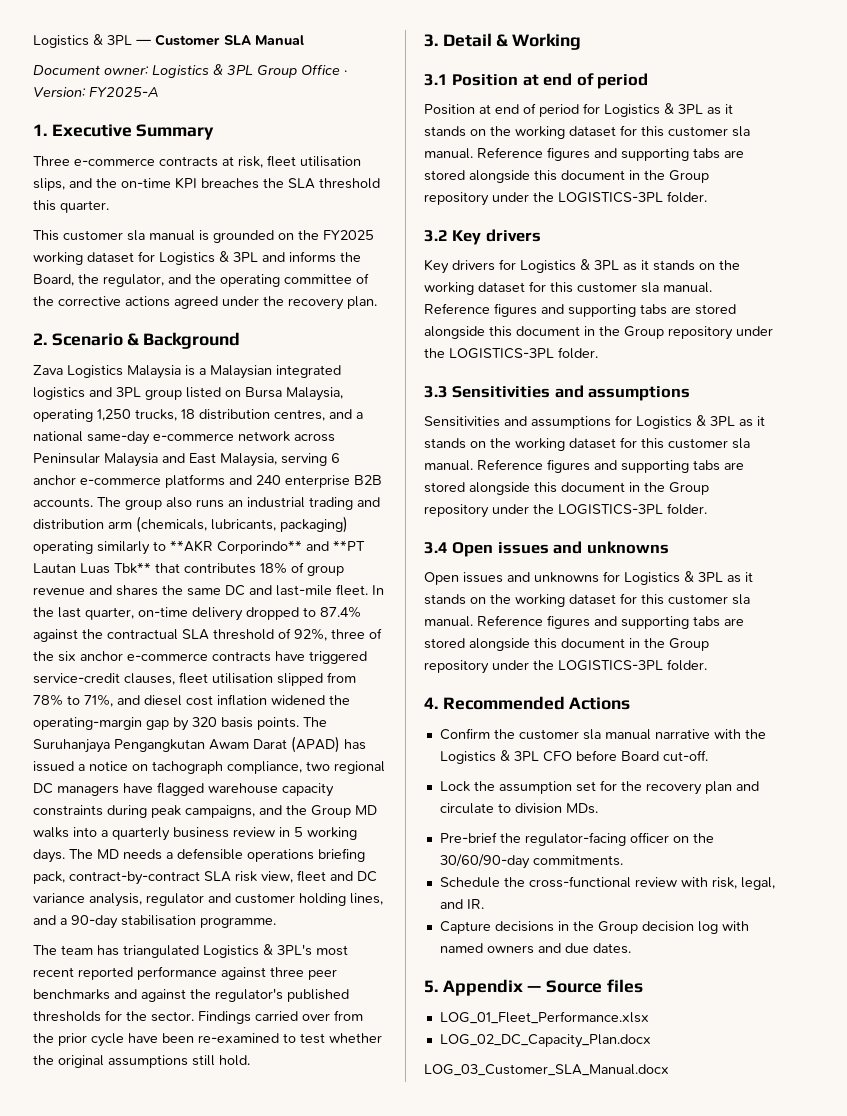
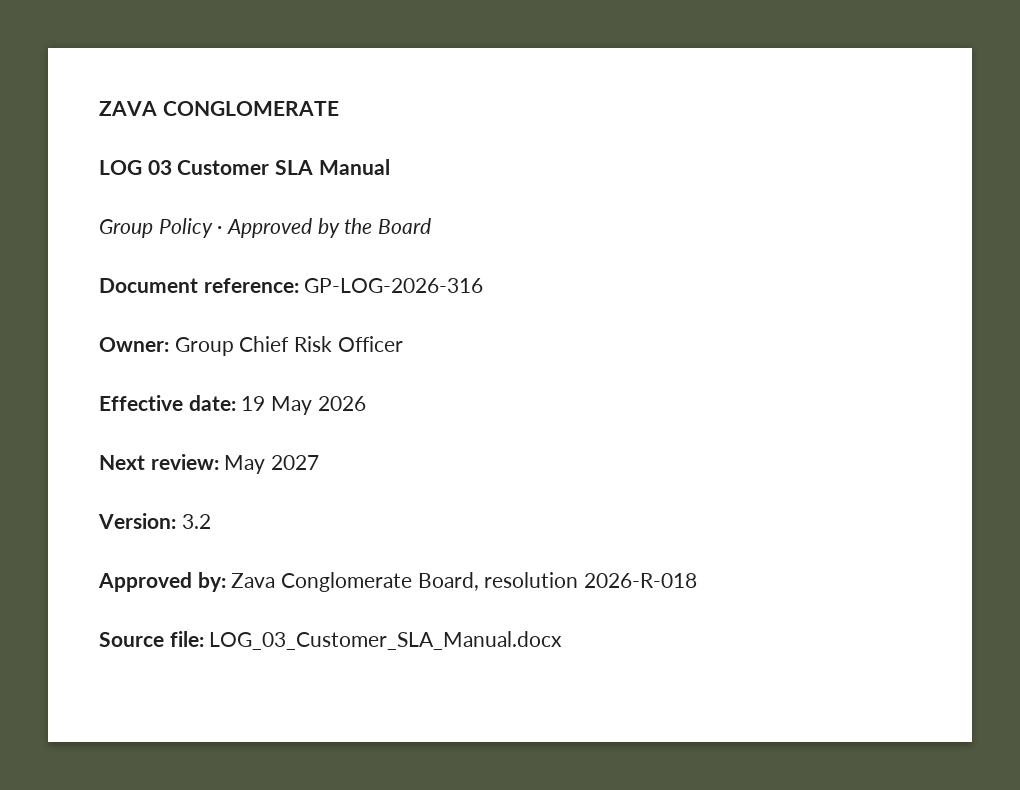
[33,34,151,48] Logistics & 3PL — -> [99,101,339,116] [99,160,172,175] ZAVA CONGLOMERATE // LOG 03
[33,64,347,78] [33,87,159,97] [33,124,215,140] [33,155,361,168] [33,177,380,191] [33,200,109,213] [33,230,374,243] [33,251,361,265] [33,273,369,287] [33,296,377,310] [33,332,241,349] [33,365,341,379] [33,387,343,401] [33,409,363,422] [33,431,335,445] [33,453,340,467] [33,474,382,488] [33,497,380,510] [33,516,348,533] [33,540,365,555] [33,562,344,576] [33,584,384,596] [33,606,361,621] [33,628,382,642] [33,651,367,664] [33,672,356,686] [33,694,350,707] [33,717,327,731] [33,736,366,753] [33,761,385,774] [33,782,334,797] [33,805,377,818] [33,827,357,841] [33,848,365,863] [33,870,377,885] [33,893,383,907] [33,915,276,929] [33,944,348,958] [33,966,337,980] [33,988,349,1002] [33,1010,363,1024] [33,1033,382,1047] [33,1055,250,1068] [424,33,582,50] [424,73,649,89] [424,103,733,117] [424,125,750,139] [424,147,744,161] [424,170,709,183] [424,191,707,206] [424,229,541,245] [424,259,740,274] [424,281,712,295] [424,303,736,317] [424,326,773,340] [424,347,598,359] [424,385,691,401] [424,415,765,429] [424,437,750,451] [424,459,744,473] [424,482,709,495] [424,503,707,518] [424,541,669,557] [424,571,753,585] [424,593,750,607] [424,615,744,629] [424,638,709,651] [424,659,707,674] [424,696,631,710] [439,728,766,740] [439,750,708,764] [439,780,759,795] [439,803,598,814] [439,832,714,846] [439,854,623,869] [439,876,775,890] [439,899,484,909] [439,921,749,934] [439,943,631,954] [424,979,643,996] [439,1011,649,1024] [439,1034,651,1048] Document owner: Logistics & 3PL Group Office · Version: FY2025-A // 1. Executive Summary // Three e-commerce contracts at risk, fleet utilisation slips, and the on-time KPI breaches the SLA threshold this quarter. // This customer sla manual is grounded on the FY2025 working dataset for Logistics & 3PL and informs the Board, the regulator, and the operating committee of the corrective actions agreed under the recovery plan. // 2. Scenario & Background // Zava Logistics Malaysia is a Malaysian integrated logistics and 3PL group listed on Bursa Malaysia, operating 1,250 trucks, 18 distribution centres, and a national same-day e-commerce network across Peninsular Malaysia and East Malaysia, serving 6 anchor e-commerce platforms and 240 enterprise B2B accounts. The group also runs an industrial trading and distribution arm (chemicals, lubricants, packaging) operating similarly to **AKR Corporindo** and **PT Lautan Luas Tbk** that contributes 18% of group revenue and shares the same DC and last-mile fleet. In the last quarter, on-time delivery dropped to 87.4% against the contractual SLA threshold of 92%, three of the six anchor e-commerce contracts have triggered service-credit clauses, fleet utilisation slipped from 78% to 71%, and diesel cost inflation widened the operating-margin gap by 320 basis points. The Suruhanjaya Pengangkutan Awam Darat (APAD) has issued a notice on tachograph compliance, two regional DC managers have flagged warehouse capacity constraints during peak campaigns, and the Group MD walks into a quarterly business review in 5 working days. The MD needs a defensible operations briefing pack, contract-by-contract SLA risk view, fleet and DC variance analysis, regulator and customer holding lines, and a 90-day stabilisation programme. // The team has triangulated Logistics & 3PL's most recent reported performance against three peer benchmarks and against the regulator's published thresholds for the sector. Findings carried over from the prior cycle have been re-examined to test whether the original assumptions still hold. // 3. Detail & Working // 3.1 Position at end of period // Position at end of period for Logistics & 3PL as it stands on the working dataset for this customer sla manual. Reference figures and supporting tabs are stored alongside this document in the Group repository under the LOGISTICS-3PL folder. // 3.2 Key drivers // Key drivers for Logistics & 3PL as it stands on the working dataset for this customer sla manual. Reference figures and supporting tabs are stored alongside this document in the Group repository under the LOGISTICS-3PL folder. // 3.3 Sensitivities and assumptions // Sensitivities and assumptions for Logistics & 3PL as it stands on the working dataset for this customer sla manual. Reference figures and supporting tabs are stored alongside this document in the Group repository under the LOGISTICS-3PL folder. // 3.4 Open issues and unknowns // Open issues and unknowns for Logistics & 3PL as it stands on the working dataset for this customer sla manual. Reference figures and supporting tabs are stored alongside this document in the Group repository under the LOGISTICS-3PL folder. // 4. Recommended Actions // Confirm the customer sla manual narrative with the Logistics & 3PL CFO before Board cut-off. // Lock the assumption set for the recovery plan and circulate to division MDs. // Pre-brief the regulator-facing officer on the 30/60/90-day commitments. // Schedule the cross-functional review with risk, legal, and IR. // Capture decisions in the Group decision log with named owners and due dates. // 5. Appendix — Source files // LOG_01_Fleet_Performance.xlsx // LOG_02_DC_Capacity_Plan.docx // -> [99,218,432,238] [99,278,484,293] [99,336,403,356] [99,395,366,415] [99,454,320,474] [98,513,211,529] [98,572,698,592] [99,631,204,647] Group Policy · Approved by the Board // Document reference: GP-LOG-2026-316 // Owner: Group Chief Risk Officer // Effective date: 19 May 2026 // Next review: May 2027 // Version: 3.2 // Approved by: Zava Conglomerate Board, resolution 2026-R-018 // Source file:

